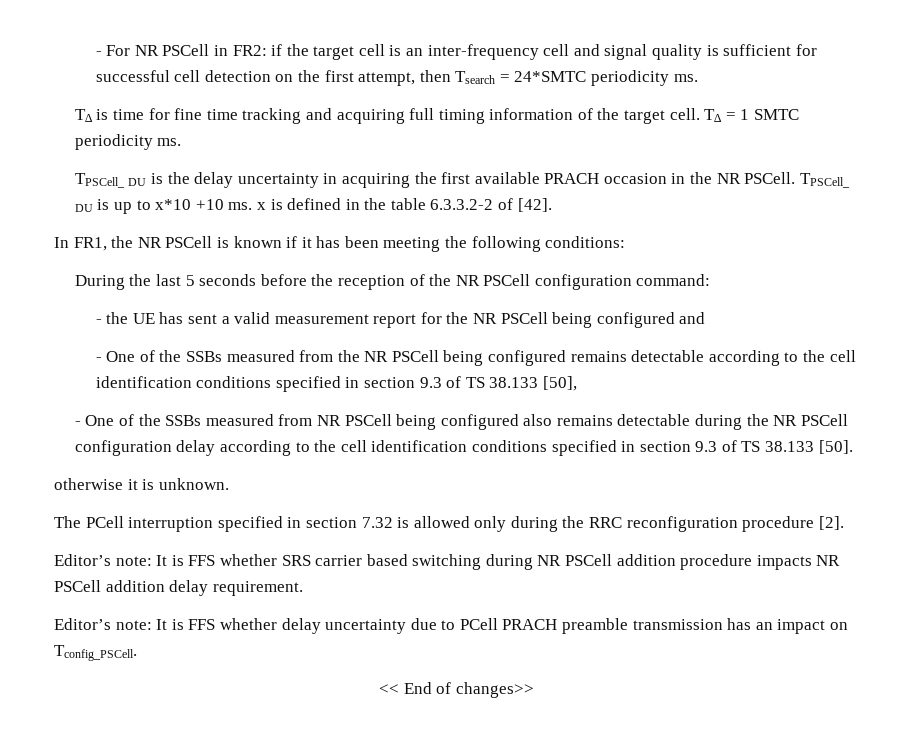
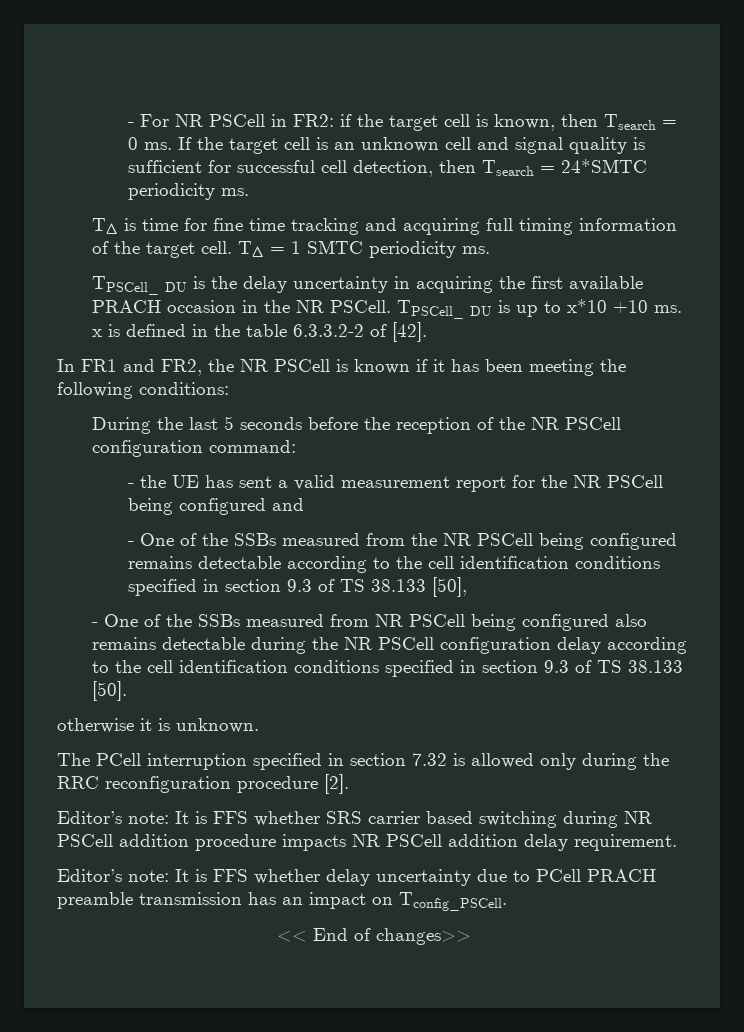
[406,44,539,60] an inter-frequency -> [493,114,677,131] [127,137,439,154] known, then Tsearch = 0 ms. If the target cell is an unknown
[204,70,416,86] detection on the first attempt, -> [352,160,433,177] detection,
[73,237,107,251] FR1, -> [81,359,202,376] FR1 and FR2,

